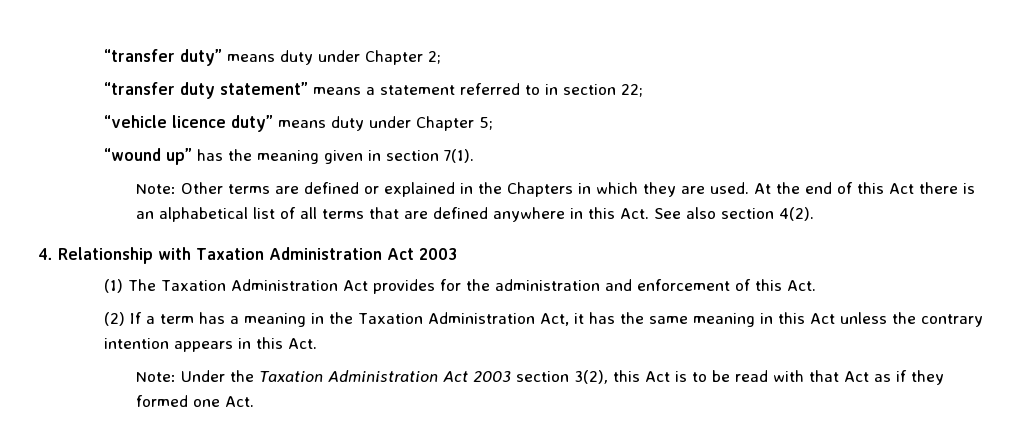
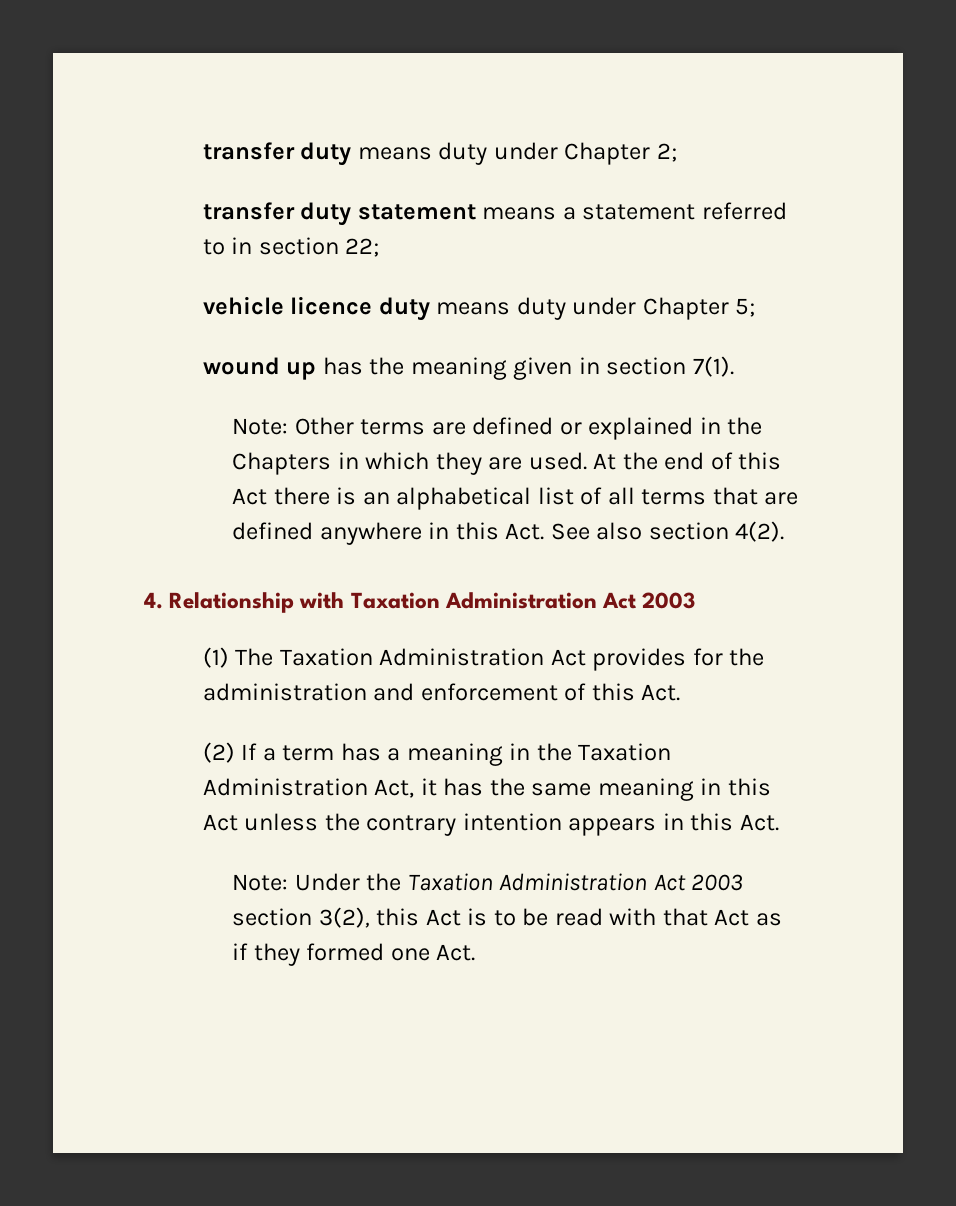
[103,49,222,66] “transfer duty” -> [202,142,352,166] transfer duty
[103,82,308,99] “transfer duty statement” -> [202,202,476,226] transfer duty statement
[103,115,273,132] “vehicle licence duty” -> [202,296,430,321] vehicle licence duty
[103,148,192,165] “wound up” -> [202,357,317,380] wound up

